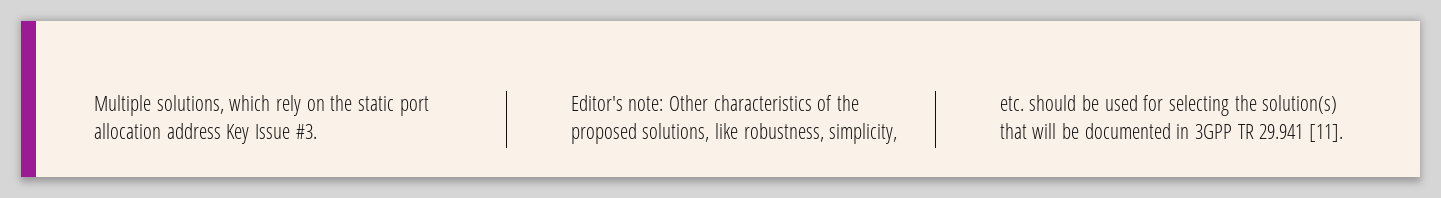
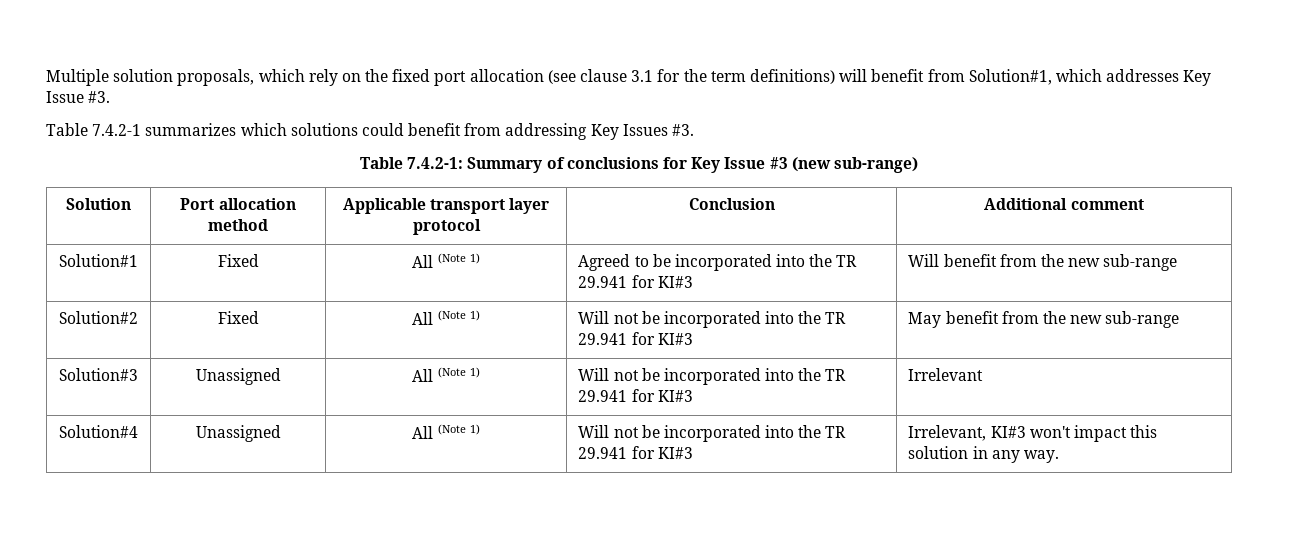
[156,95,224,114] solutions, -> [113,69,255,86] solution proposals,
[358,96,395,111] static -> [392,69,431,82] fixed
[166,123,317,144] [570,95,860,111] [570,123,898,144] [999,95,1338,116] [999,123,1344,142] address Key Issue #3. // Editor's note: Other characteristics of the proposed solutions, like robustness, simplicity, etc. should be used for selecting the solution(s) that will be documented in 3GPP TR 29.941 [11]. -> [547,69,1212,86] [46,91,111,103] [46,123,695,140] [360,157,918,173] [66,198,131,210] [180,198,296,210] [208,219,268,231] [342,198,550,214] [412,219,481,235] [688,198,775,210] [984,198,1144,210] [59,254,138,267] [217,254,259,267] [412,253,480,268] [578,254,858,271] [578,275,693,288] [908,254,1178,271] [59,311,138,324] [217,311,259,324] [412,310,480,325] [578,311,847,328] [578,332,693,345] [908,311,1180,328] [59,368,138,381] [195,368,281,385] [412,367,480,382] [578,368,847,385] [578,389,693,402] [908,368,984,381] [59,425,138,438] [195,425,281,442] [412,424,480,439] [578,425,847,442] [578,446,693,459] [908,425,1158,442] [908,446,1059,463] (see clause 3.1 for the term definitions) will benefit from Solution#1, which addresses Key Issue #3. // Table 7.4.2-1 summarizes which solutions could benefit from addressing Key Issues #3. // Table 7.4.2-1: Summary of conclusions for Key Issue #3 (new sub-range) // Solution | Port allocation method | Applicable transport layer protocol | Conclusion | Additional comment // Solution#1 | Fixed | All (Note 1) | Agreed to be incorporated into the TR 29.941 for KI#3 | Will benefit from the new sub-range // Solution#2 | Fixed | All (Note 1) | Will not be incorporated into the TR 29.941 for KI#3 | May benefit from the new sub-range // Solution#3 | Unassigned | All (Note 1) | Will not be incorporated into the TR 29.941 for KI#3 | Irrelevant // Solution#4 | Unassigned | All (Note 1) | Will not be incorporated into the TR 29.941 for KI#3 | Irrelevant, KI#3 won't impact this solution in any way.

